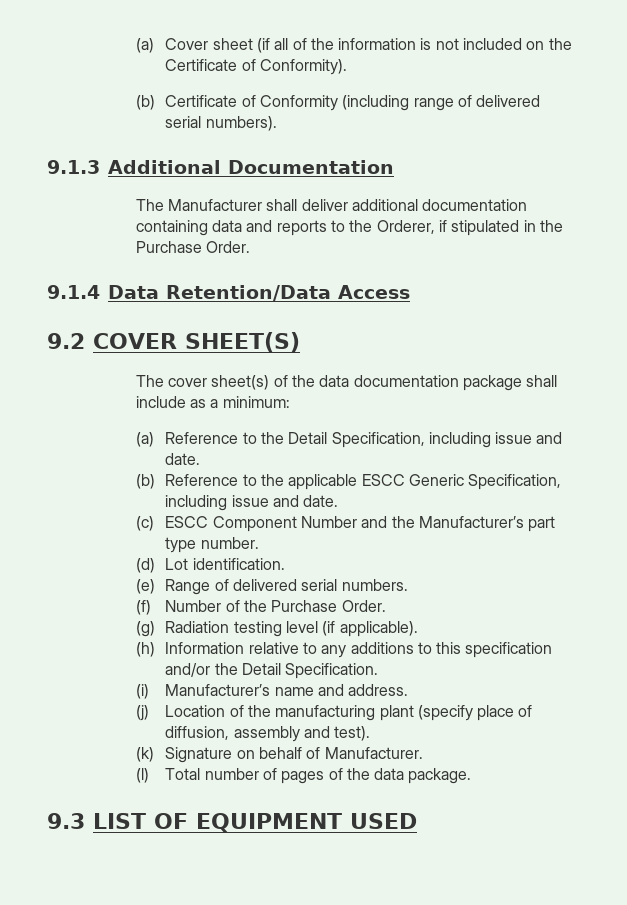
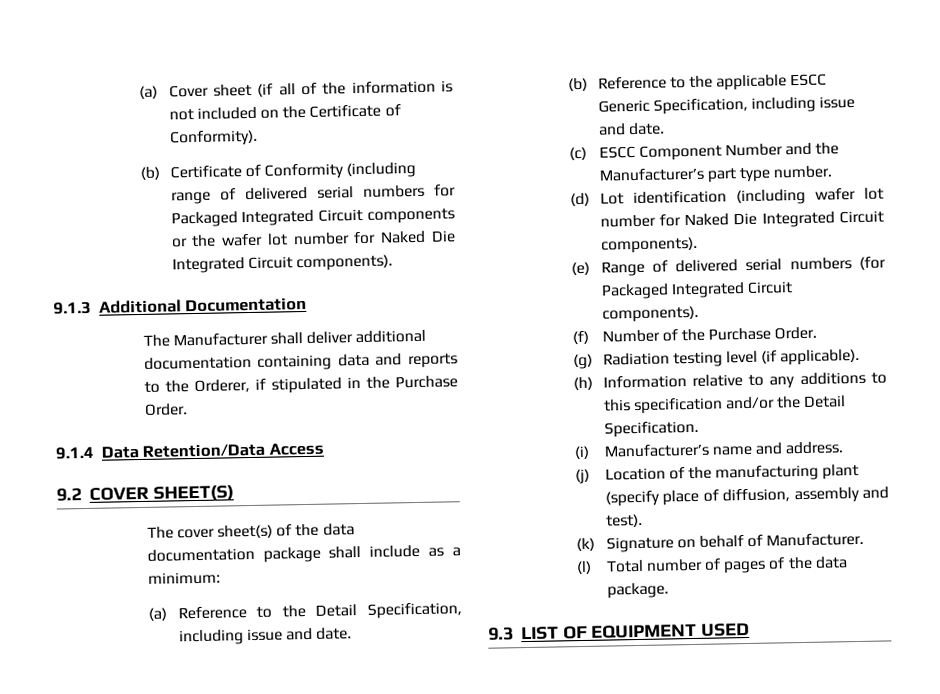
[205,116,277,131] numbers). -> [362,184,456,198] [170,208,455,228] [170,230,457,248] [171,254,393,274] numbers for Packaged Integrated Circuit components or the wafer lot number for Naked Die Integrated Circuit components).
[192,558,285,570] identification. -> [632,187,884,206] [599,210,884,228] [600,236,698,254] identification (including wafer lot number for Naked Die Integrated Circuit components).
[341,579,408,591] numbers. -> [789,256,886,271] [600,281,793,300] [601,305,699,323] numbers (for Packaged Integrated Circuit components).

